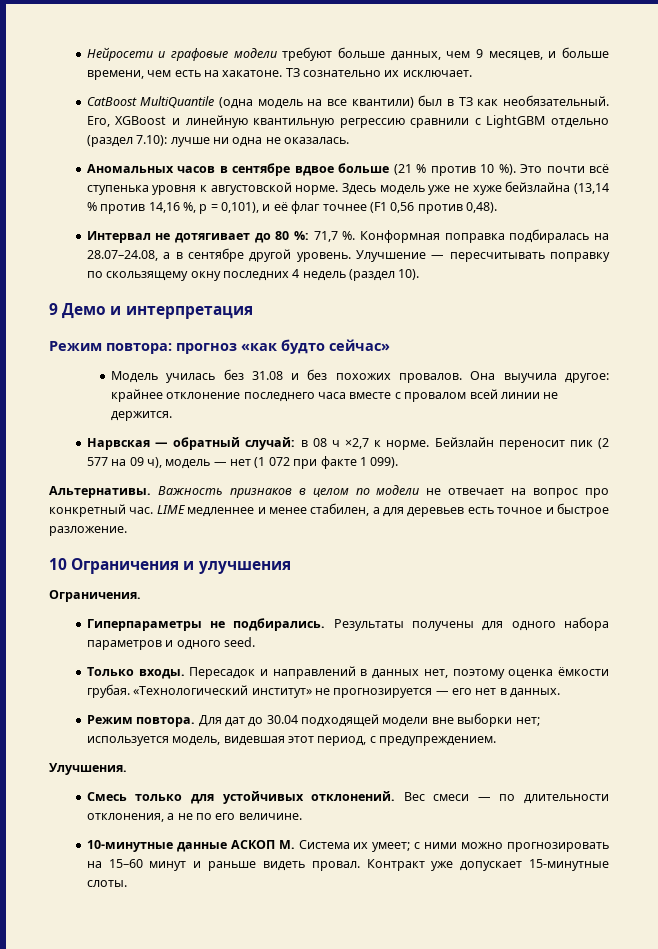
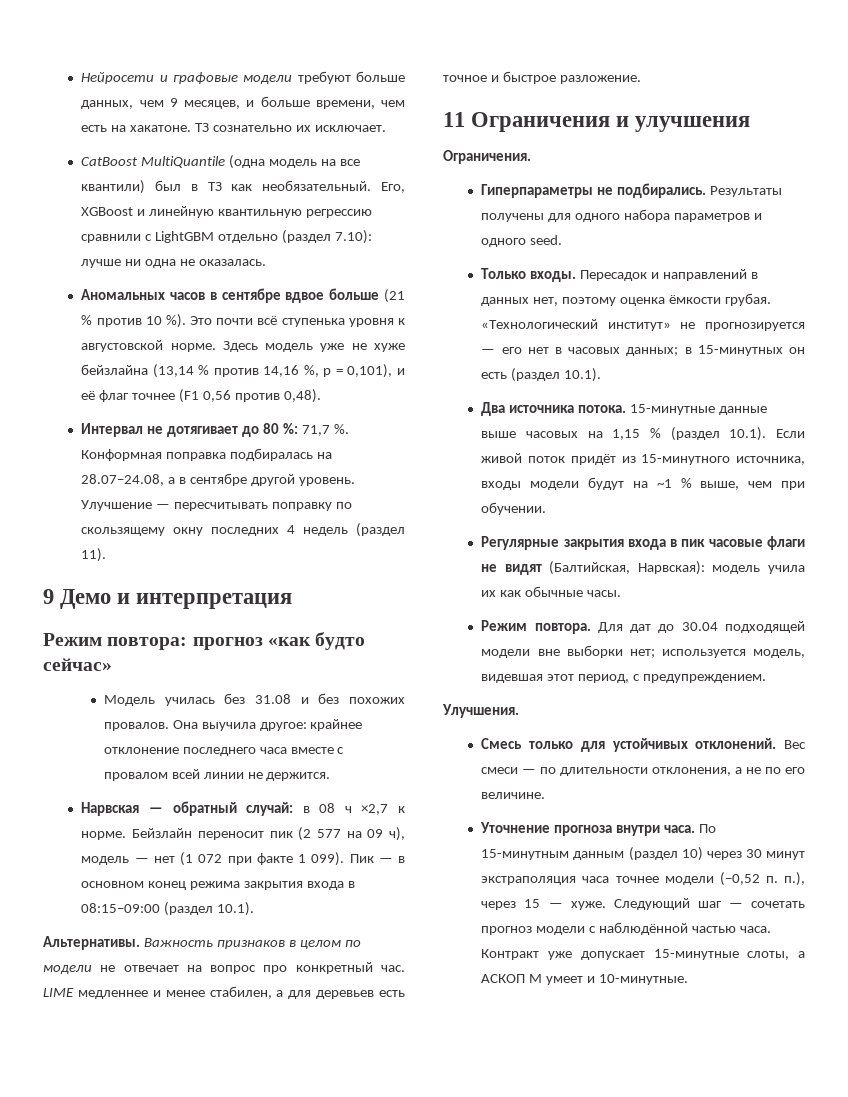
[398,269,420,280] 10). -> [81,548,107,562] 11).
(399, 462) none -> [349,854,405,863] [81,881,355,890] [81,902,255,916] Пик — в основном конец режима закрытия входа в 08:15–09:00 (раздел 10.1).
[49,558,67,570] 10 -> [443,112,465,127] 11
[510,688,561,698] данных. -> [568,345,805,356] [481,368,602,382] [481,402,768,416] [481,427,805,441] [481,453,805,465] [481,477,805,490] [481,502,547,515] [481,536,805,550] [481,561,806,575] [481,586,622,597] часовых данных; в 15-минутных он есть (раздел 10.1). // Два источника потока. 15-минутные данные выше часовых на 1,15 % (раздел 10.1). Если живой поток придёт из 15-минутного источника, входы модели будут на ~1 % выше, чем при обучении. // Регулярные закрытия входа в пик часовые флаги не видят (Балтийская, Нарвская): модель учила их как обычные часы.
[86,840,610,852] [86,859,609,871] [86,880,127,887] 10-минутные данные АСКОП М. Система их умеет; с ними можно прогнозировать на 15–60 минут и раньше видеть провал. Контракт уже допускает 15-минутные слоты. -> [480,822,717,836] [481,847,805,861] [481,872,805,886] [481,898,806,910] [481,922,771,935] [481,949,805,960] [481,974,689,985] Уточнение прогноза внутри часа. По 15-минутным данным (раздел 10) через 30 минут экстраполяция часа точнее модели (−0,52 п. п.), через 15 — хуже. Следующий шаг — сочетать прогноз модели с наблюдённой частью часа. Контракт уже допускает 15-минутные слоты, а АСКОП М умеет и 10-минутные.

